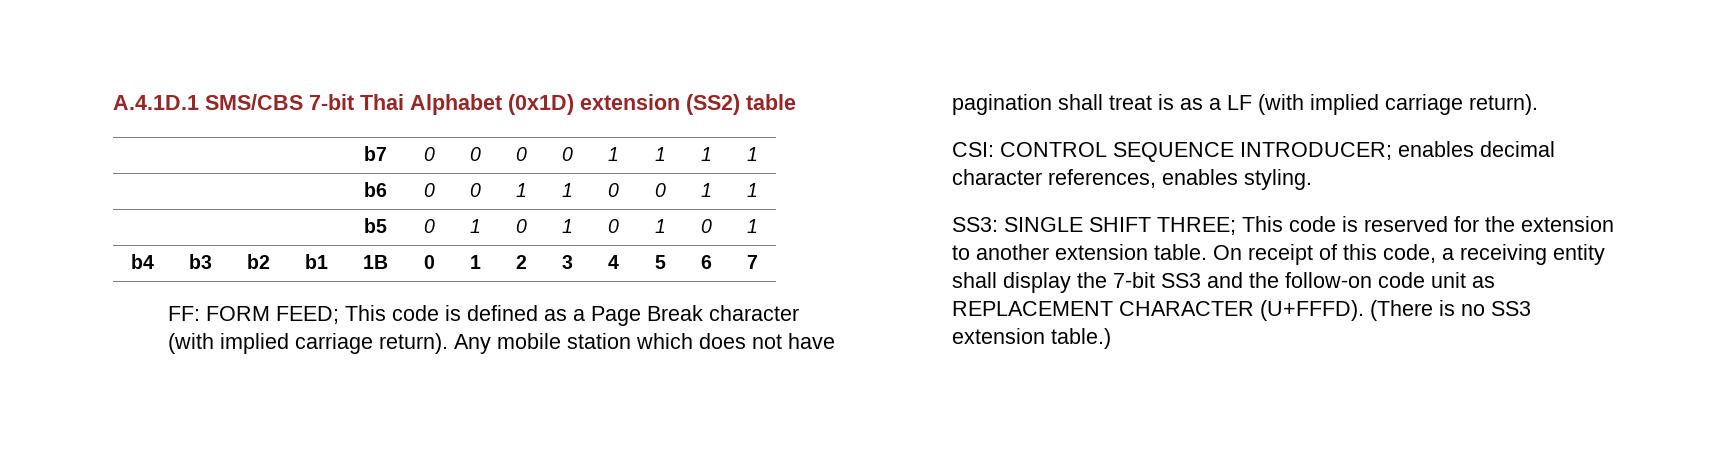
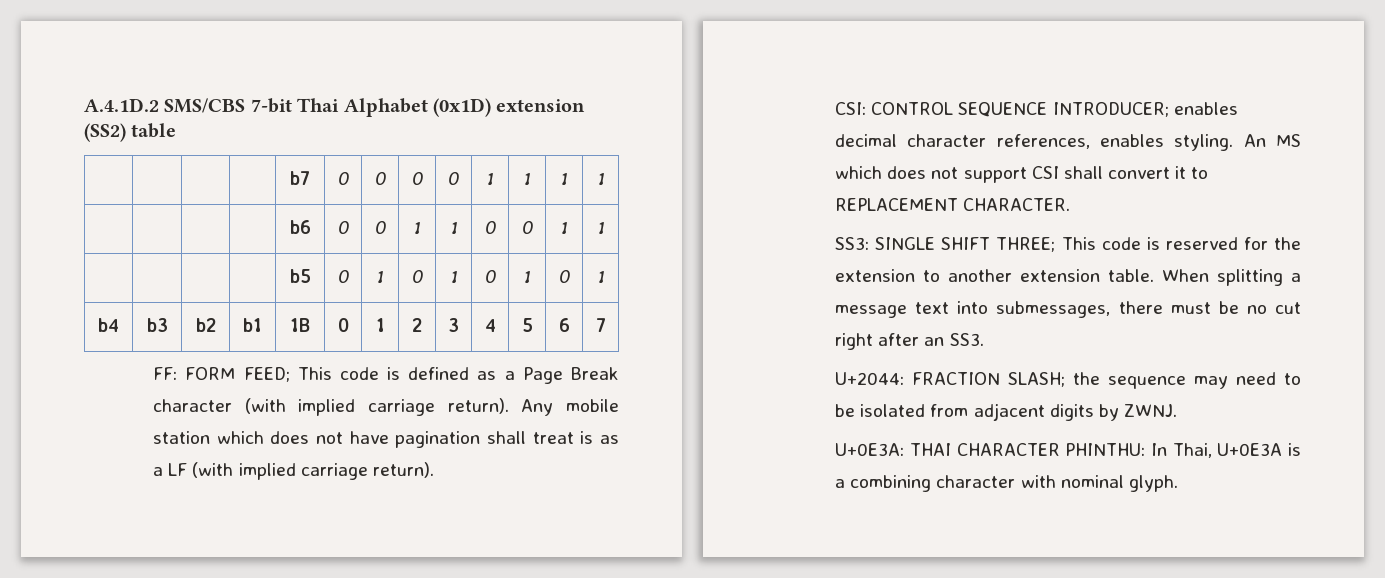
[113,95,199,110] A.4.1D.1 -> [84,98,159,112] A.4.1D.2
(1313, 179) none -> [1243,134,1301,147] [835,166,1209,183] [835,198,1071,211] An MS which does not support CSI shall convert it to REPLACEMENT CHARACTER.
[1213,244,1606,265] [952,272,1496,293] [952,300,1532,321] [952,328,1112,349] On receipt of this code, a receiving entity shall display the 7-bit SS3 and the follow-on code unit as REPLACEMENT CHARACTER (U+FFFD). (There is no SS3 extension table.) -> [1162,269,1301,286] [835,301,1301,318] [835,333,984,350] [835,372,1301,389] [835,403,1177,421] [835,443,1301,458] [835,475,1178,492] When splitting a message text into submessages, there must be no cut right after an SS3. // U+2044: FRACTION SLASH; the sequence may need to be isolated from adjacent digits by ZWNJ. // U+0E3A: THAI CHARACTER PHINTHU: In Thai, U+0E3A is a combining character with nominal glyph.

